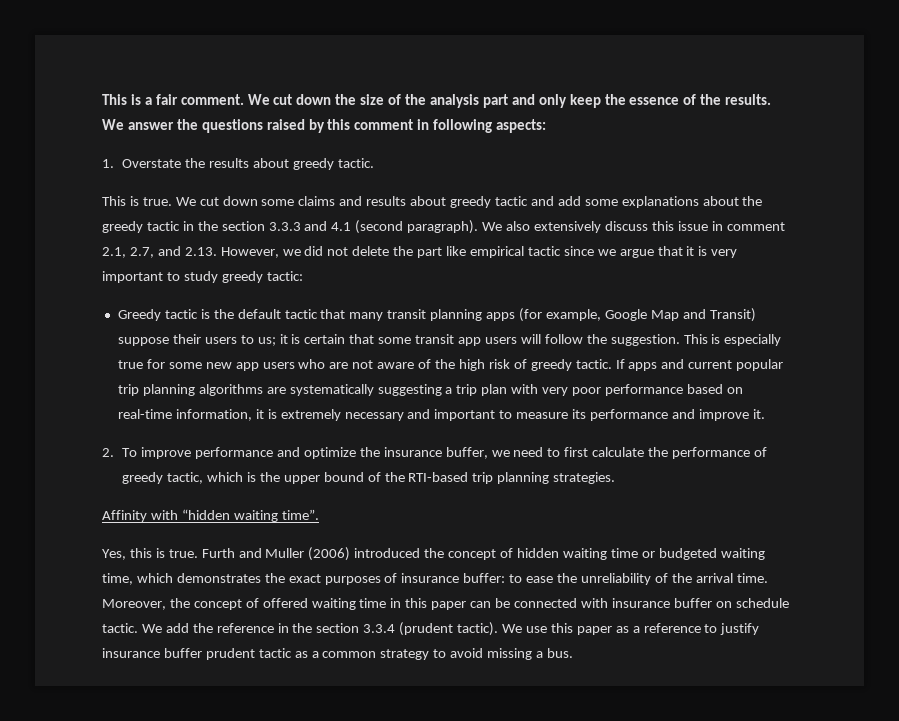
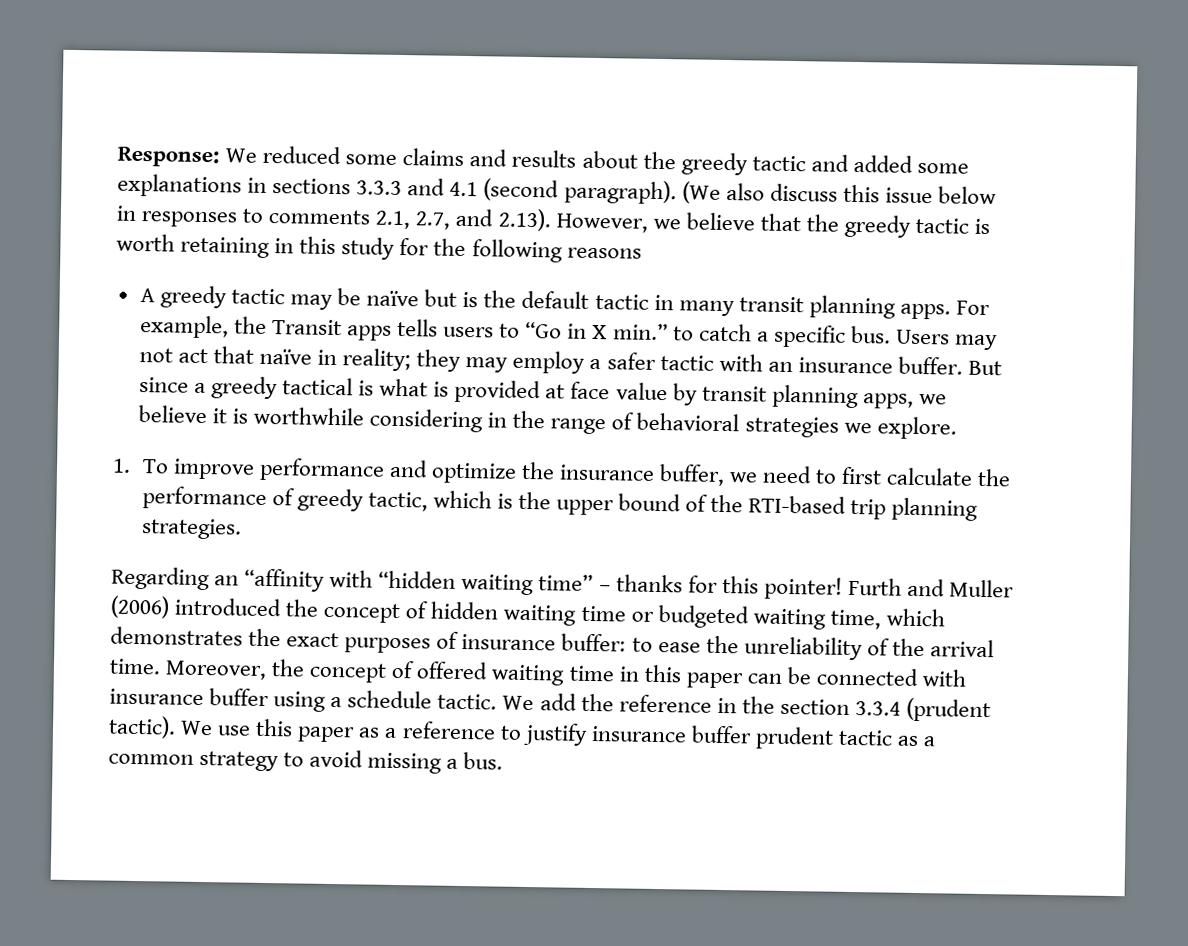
[102,94,772,108] [102,119,547,133] [102,158,374,170] [102,196,258,206] This is a fair comment. We cut down the size of the analysis part and only keep the essence of the results. We answer the questions raised by this comment in following aspects: // 1. Overstate the results about greedy tactic. // This is true. We cut down -> [117,145,342,168] Response: We reduced
(447, 201) none -> [642,151,676,170] the
[557,196,581,206] add -> [852,154,913,173] added
[702,196,763,206] [102,221,265,233] about the greedy tactic in the section -> [247,177,352,195] in sections
[482,221,785,233] We also extensively discuss this issue in comment -> [681,181,997,205] [116,205,372,228] (We also discuss this issue below in responses to comments
[184,247,217,256] 2.13. -> [497,208,552,232] 2.13).
[304,246,738,258] [102,271,303,283] [117,309,198,321] did not delete the part like empirical tactic since we argue that it is very important to study greedy tactic: // Greedy tactic -> [685,212,991,238] [116,233,642,263] [139,285,458,310] believe that the greedy tactic is worth retaining in this study for the following reasons // A greedy tactic may be naïve but
[320,309,346,319] that -> [653,294,674,311] in
[486,308,756,322] [117,334,782,346] [117,359,784,371] [117,384,743,396] [117,409,765,421] [102,448,114,457] apps (for example, Google Map and Transit) suppose their users to us; it is certain that some transit app users will follow the suggestion. This is especially true for some new app users who are not aware of the high risk of greedy tactic. If apps and current popular trip planning algorithms are systematically suggesting a trip plan with very poor performance based on real-time information, it is extremely necessary and important to measure its performance and improve it. // 2. -> [899,300,990,320] [139,314,999,351] [138,346,1002,376] [138,376,947,409] [137,404,957,440] [112,458,131,473] apps. For example, the Transit apps tells users to “Go in X min.” to catch a specific bus. Users may not act that naïve in reality; they may employ a safer tactic with an insurance buffer. But since a greedy tactical is what is provided at face value by transit planning apps, we believe it is worthwhile considering in the range of behavioral strategies we explore. // 1.
[102,509,319,522] [102,548,198,560] Affinity with “hidden waiting time”. // Yes, this is true. -> [111,566,843,600] Regarding an “affinity with “hidden waiting time” – thanks for this pointer!
[715,601,732,608] on -> [273,691,343,712] using a

